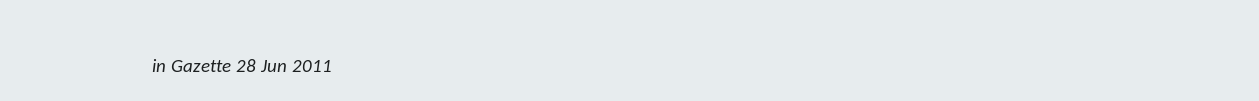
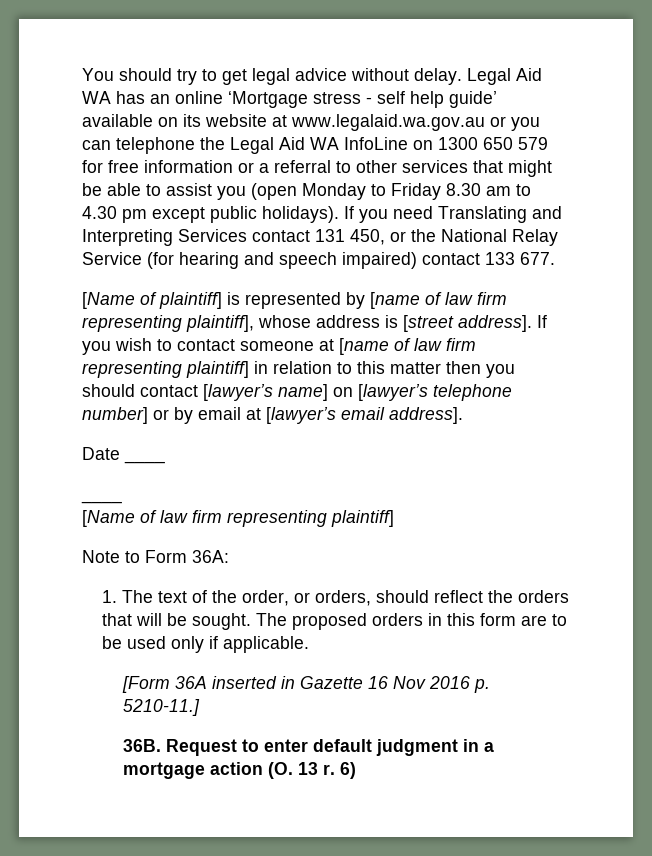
[152,59,333,72] in Gazette 28 Jun 2011 -> [82,68,542,85] [82,91,497,108] [82,114,540,131] [82,137,548,154] [82,160,552,177] [82,183,531,200] [82,206,562,223] [82,229,558,246] [82,252,555,269] [82,292,507,309] [82,315,547,332] [82,338,476,355] [82,361,515,378] [82,384,512,401] [82,407,463,424] [82,447,120,460] [124,460,165,464] [81,500,122,504] [82,510,394,527] [82,550,229,563] [102,590,570,606] [102,613,568,630] [102,636,310,653] [121,676,490,693] [122,699,200,716] [122,739,494,756] [122,762,356,779] You should try to get legal advice without delay. Legal Aid WA has an online ‘Mortgage stress - self help guide’ available on its website at www.legalaid.wa.gov.au or you can telephone the Legal Aid WA InfoLine on 1300 650 579 for free information or a referral to other services that might be able to assist you (open Monday to Friday 8.30 am to 4.30 pm except public holidays). If you need Translating and Interpreting Services contact 131 450, or the National Relay Service (for hearing and speech impaired) contact 133 677. // [Name of plaintiff] is represented by [name of law firm representing plaintiff], whose address is [street address]. If you wish to contact someone at [name of law firm representing plaintiff] in relation to this matter then you should contact [lawyer’s name] on [lawyer’s telephone number] or by email at [lawyer’s email address]. // Date ____ // ____ // [Name of law firm representing plaintiff] // Note to Form 36A: // 1. The text of the order, or orders, should reflect the orders that will be sought. The proposed orders in this form are to be used only if applicable. // [Form 36A inserted in Gazette 16 Nov 2016 p. 5210-11.] // 36B. Request to enter default judgment in a mortgage action (O. 13 r. 6)

